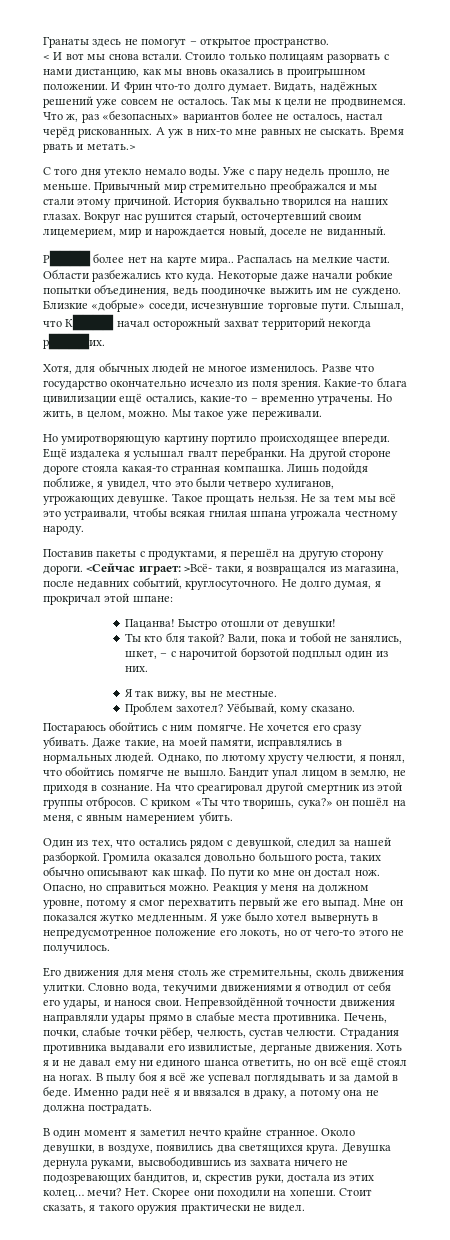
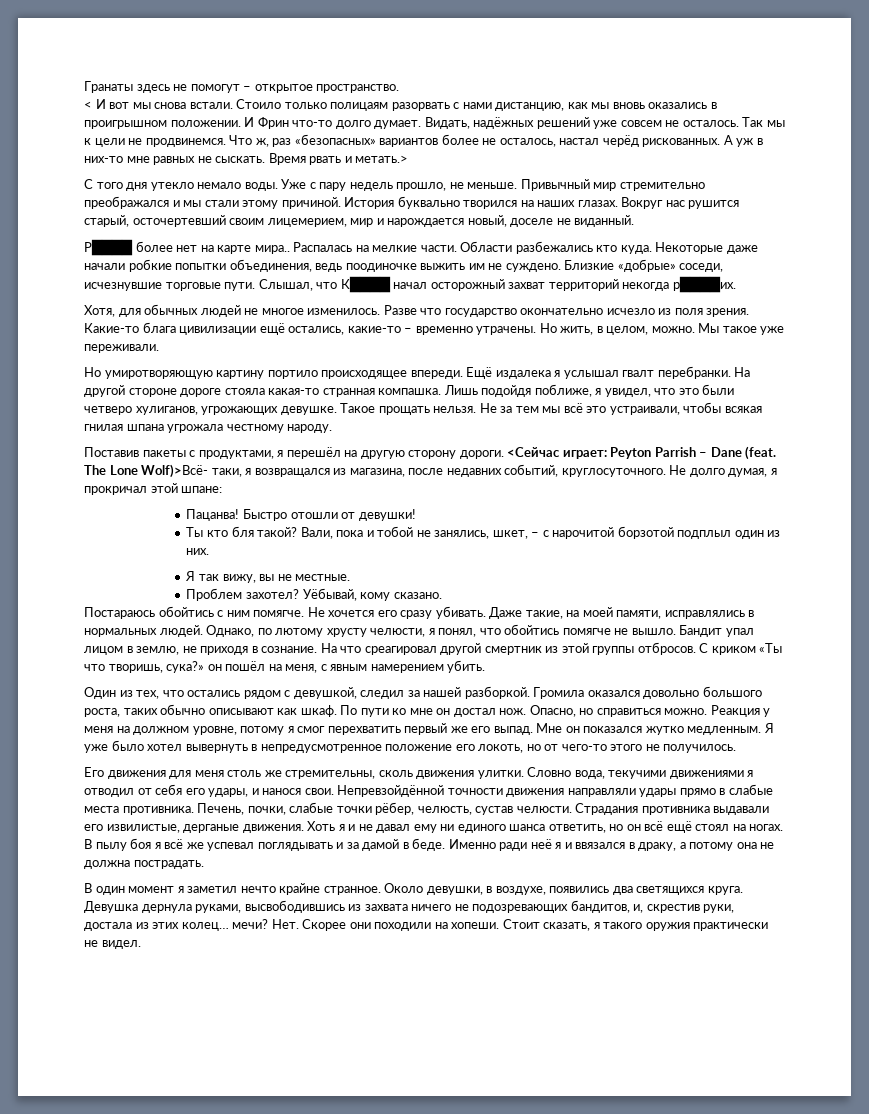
[184,563,213,572] >Всё- -> [610,446,777,460] [84,464,209,478] Peyton Parrish – Dane (feat. The Lone Wolf)>Всё-

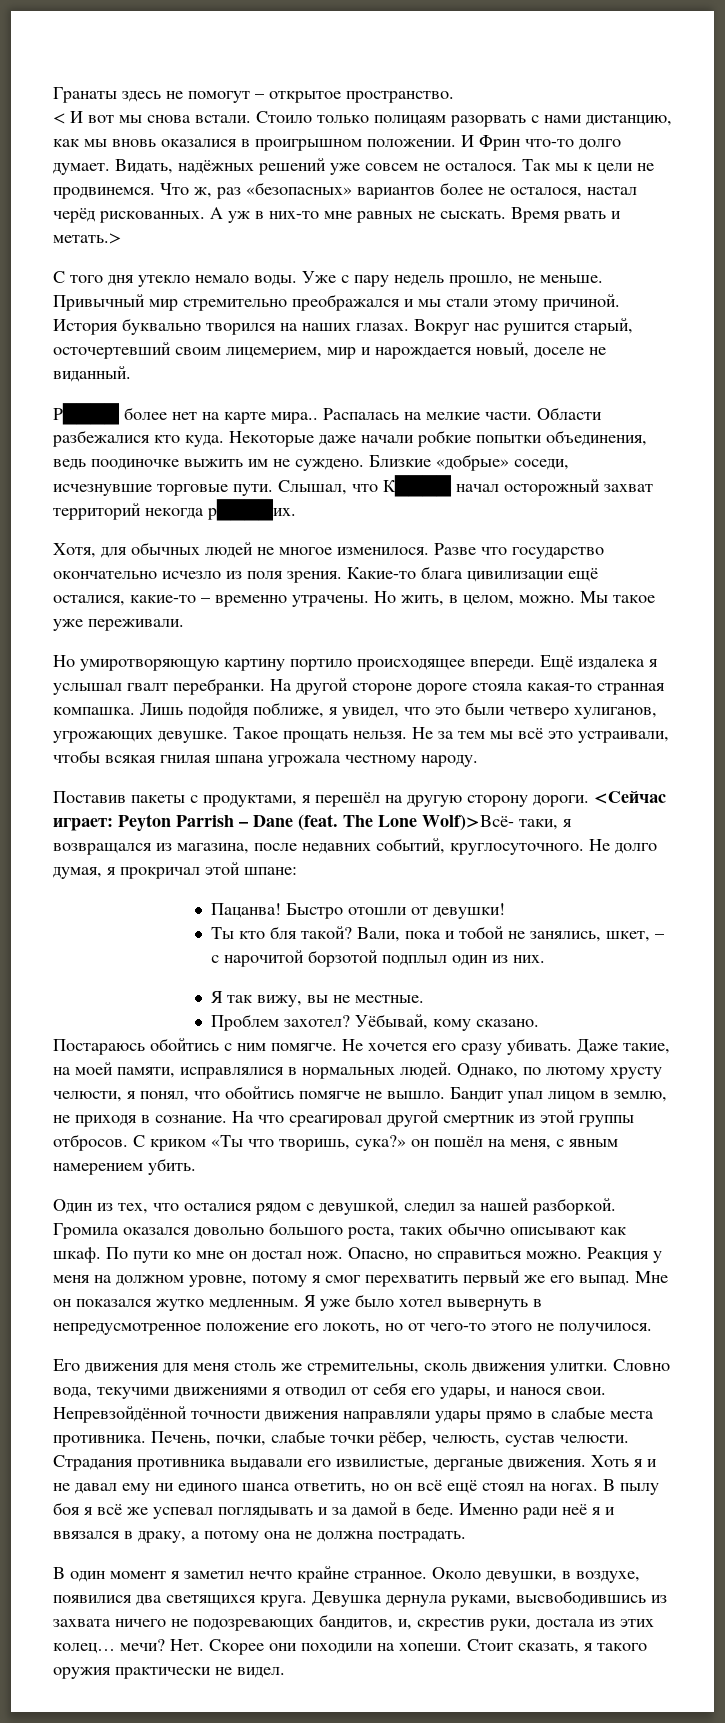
[648,102,708,109] оказались -> [161,139,237,147] оказалися
[682,120,739,127] осталось. -> [445,163,517,171] осталося.
[499,138,556,147] осталось, -> [510,187,582,198] осталося,
[515,241,593,254] разбежались -> [52,430,150,447] разбежалися
[307,308,381,315] изменилось. -> [337,547,429,555] изменилося.
[288,326,345,335] остались, -> [53,595,125,606] осталися,
[664,610,745,619] исправлялись -> [180,1067,284,1079] исправлялися
[187,690,241,697] остались -> [184,1203,252,1211] осталися
[663,744,737,753] получилось. -> [559,1323,652,1335] получилося.
[549,886,610,893] появились -> [53,1595,132,1603] появилися

